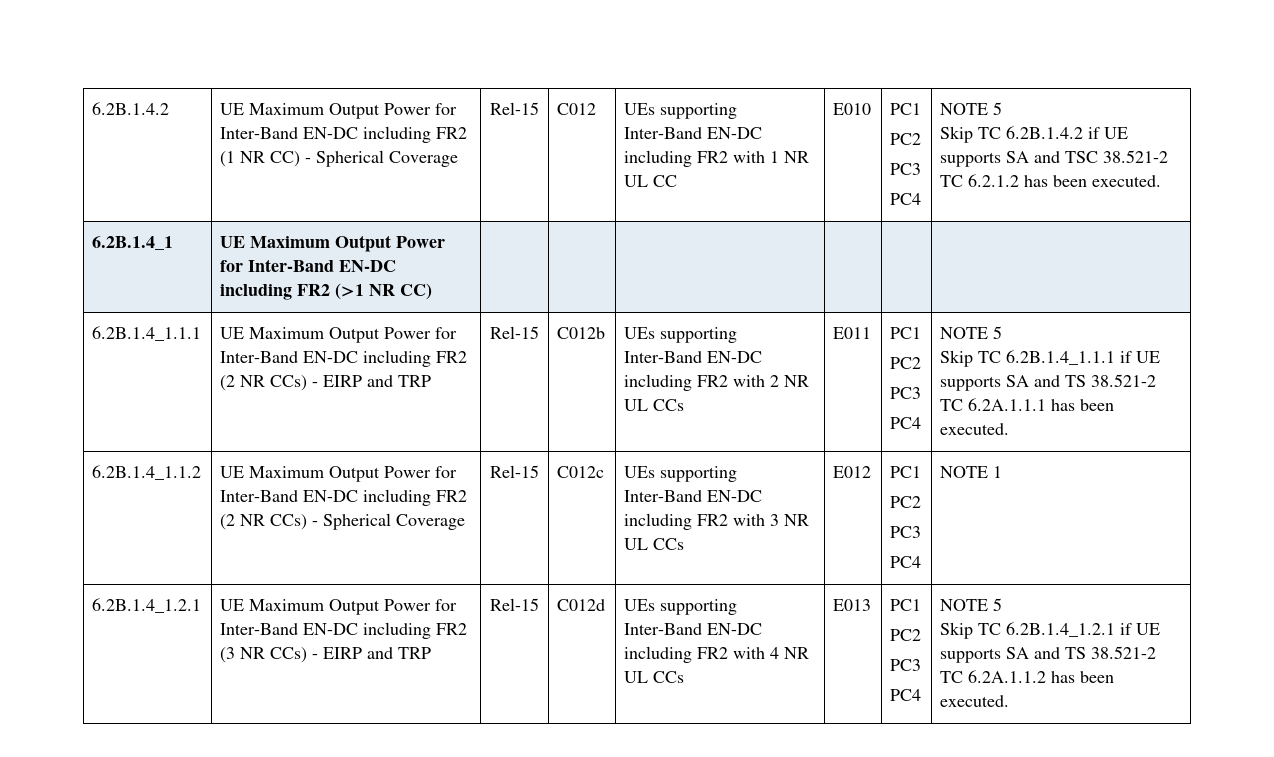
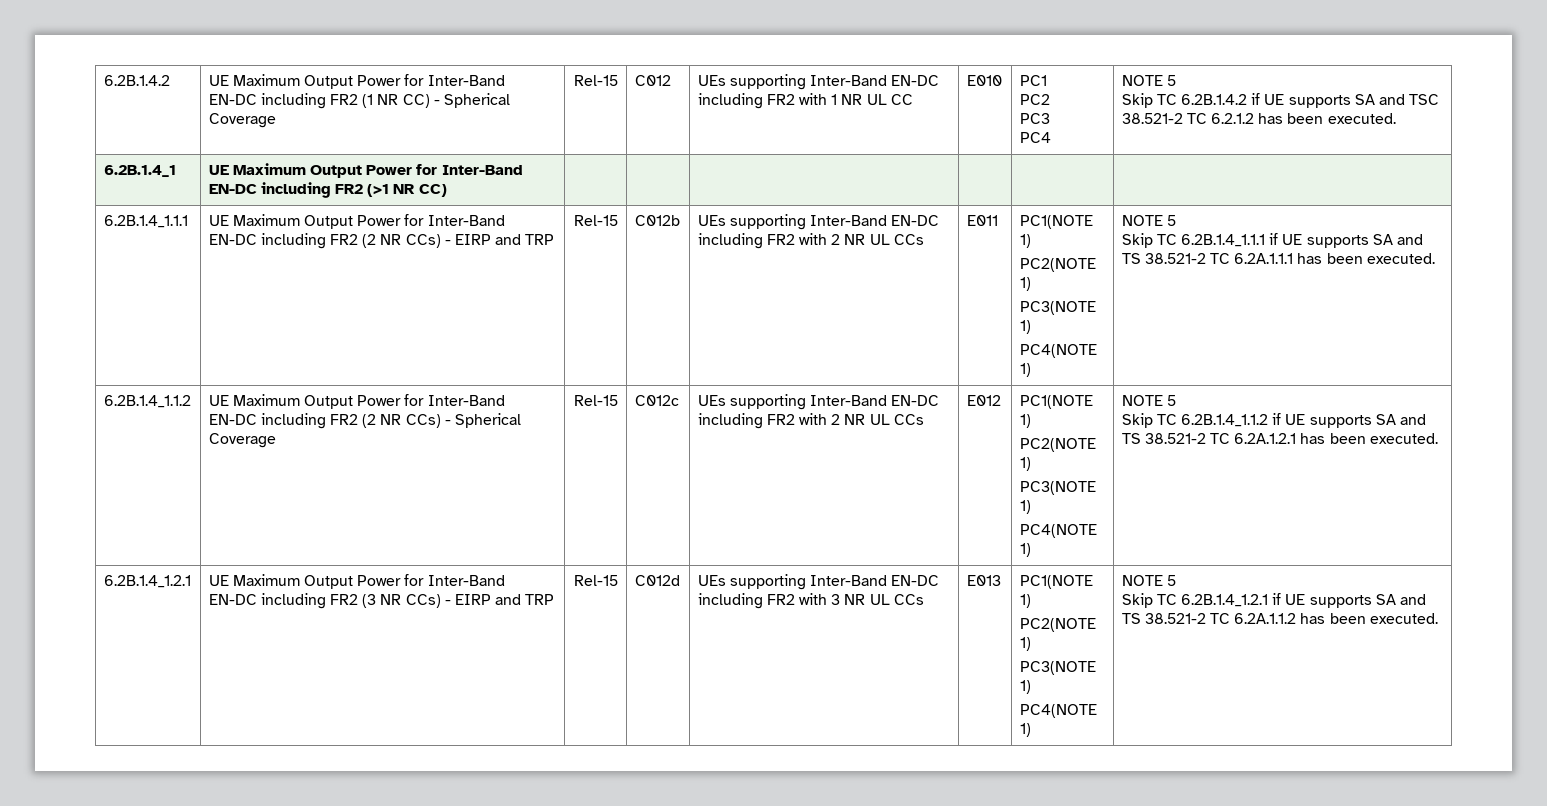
[890,327,922,339] [890,357,922,369] [890,387,922,399] [890,417,922,429] PC1 // PC2 // PC3 // PC4 -> [1019,215,1093,229] [1019,234,1031,248] [1019,258,1096,272] [1019,277,1031,291] [1019,301,1096,315] [1019,320,1031,334] [1019,344,1097,358] [1019,363,1031,377] PC1(NOTE 1) // PC2(NOTE 1) // PC3(NOTE 1) // PC4(NOTE 1)
[770,514,780,526] 3 -> [831,414,841,425] 2
[890,466,922,478] [890,496,922,508] [890,526,922,538] [890,556,922,568] [940,466,1003,478] PC1 // PC2 // PC3 // PC4 | NOTE 1 -> [1019,395,1093,409] [1019,414,1031,428] [1019,438,1096,452] [1019,457,1031,471] [1019,481,1096,495] [1019,500,1031,514] [1019,524,1097,538] [1019,543,1031,557] [1121,395,1176,406] [1121,413,1426,428] [1121,433,1438,444] PC1(NOTE 1) // PC2(NOTE 1) // PC3(NOTE 1) // PC4(NOTE 1) | NOTE 5 // Skip TC 6.2B.1.4_1.1.2 if UE supports SA and TS 38.521-2 TC 6.2A.1.2.1 has been executed.
[770,647,780,659] 4 -> [831,594,841,605] 3
[890,599,922,611] [890,629,922,641] [890,659,922,671] [890,689,922,701] PC1 // PC2 // PC3 // PC4 -> [1019,575,1093,589] [1019,594,1031,608] [1019,618,1096,632] [1019,637,1031,651] [1019,661,1096,675] [1019,680,1031,694] [1019,704,1097,718] [1019,723,1031,737] PC1(NOTE 1) // PC2(NOTE 1) // PC3(NOTE 1) // PC4(NOTE 1)

